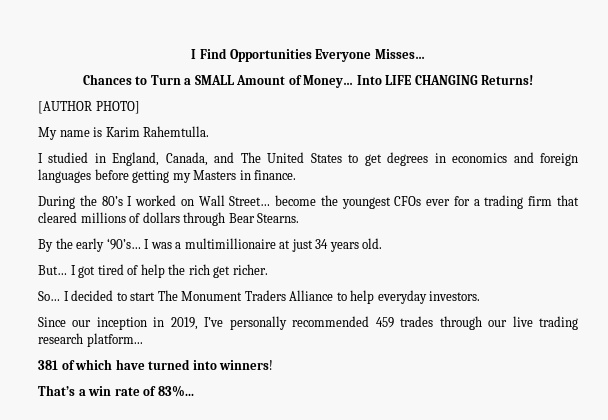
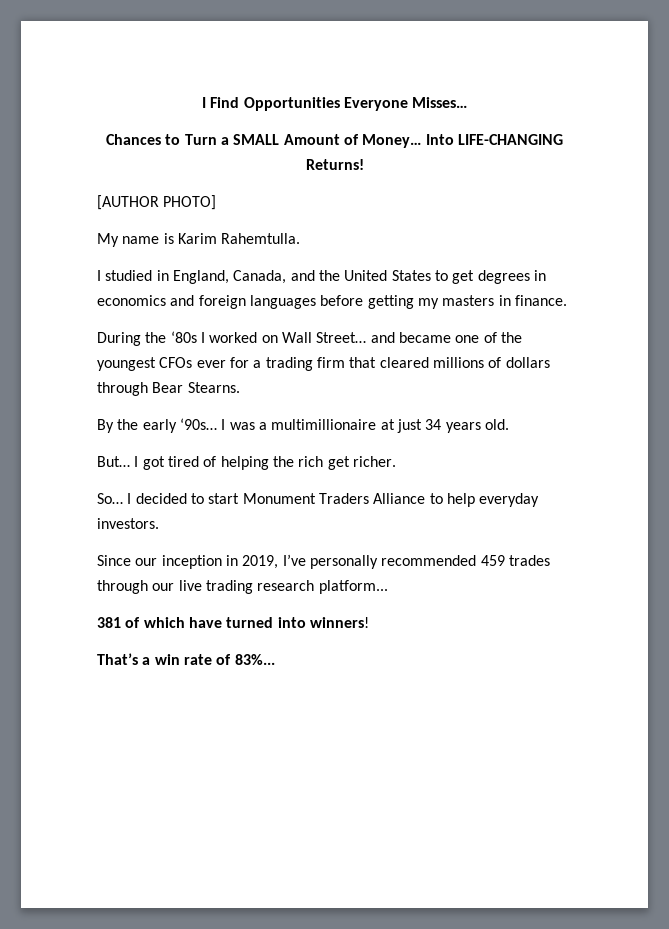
[385,75,478,85] LIFE CHANGING -> [457,134,563,145] LIFE-CHANGING
[240,152,261,163] The -> [318,270,340,281] the
[193,170,237,180] Masters -> [442,295,495,306] masters
[101,196,123,206] 80’s -> [170,331,197,343] ‘80s
[275,195,317,206] become -> [370,332,497,343] and became one of
[106,238,141,250] ‘90’s… -> [179,418,217,430] ‘90s…
[140,264,165,278] help -> [220,456,269,470] helping
[157,290,178,301] The -> (240, 498) none

